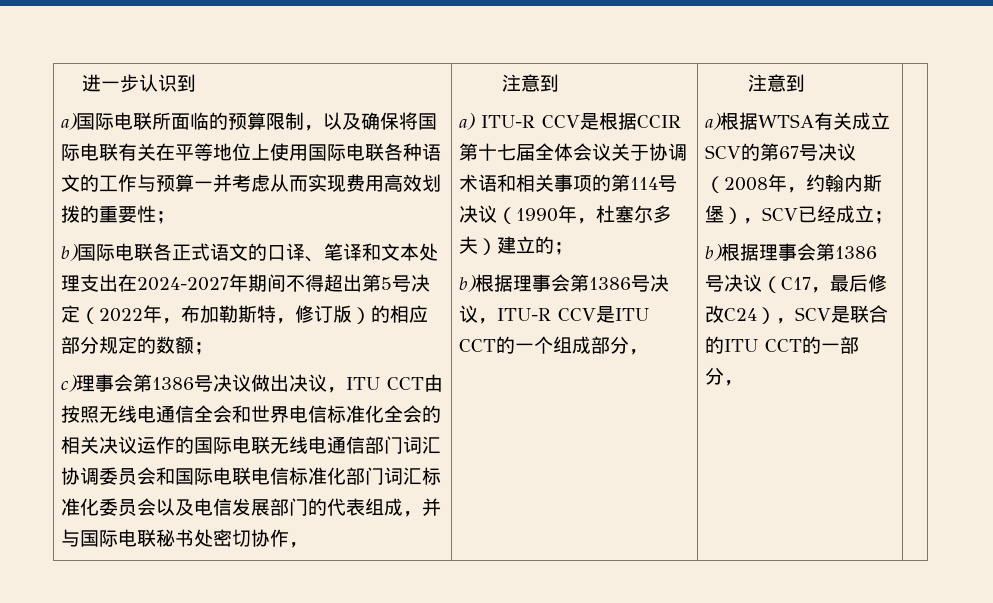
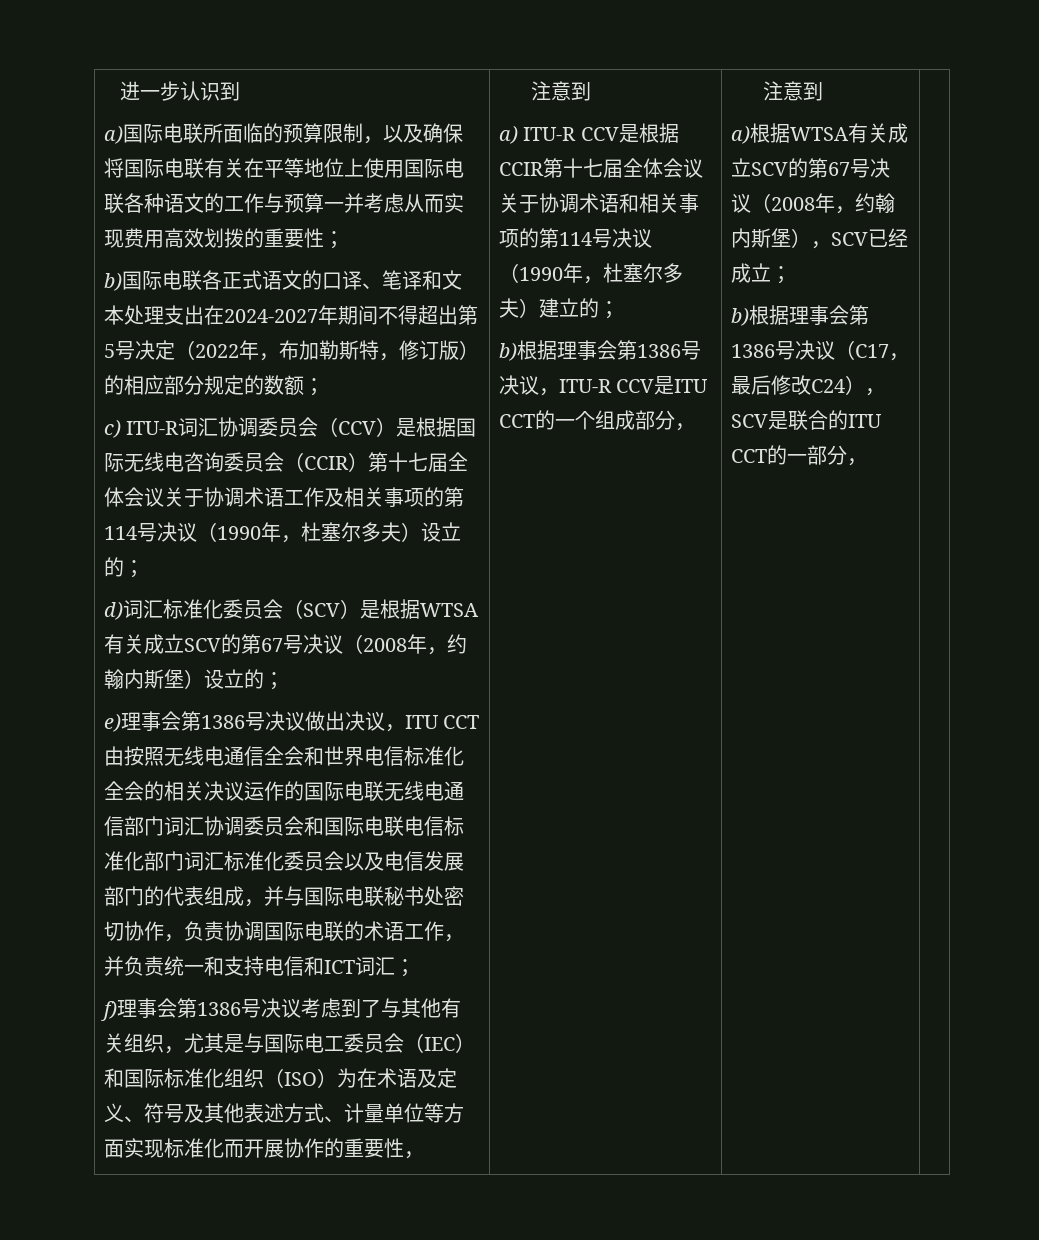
(77, 383) none -> [126,417,477,437] [104,452,469,472] [104,487,465,507] [104,522,462,543] [104,557,145,578] [104,599,480,620] [104,634,468,655] [104,669,285,690] [104,713,122,732] ITU-R词汇协调委员会（СCV）是根据国际无线电咨询委员会（CCIR）第十七届全体会议关于协调术语工作及相关事项的第114号决议（1990年，杜塞尔多夫）设立的； // d)词汇标准化委员会（SCV）是根据WTSA有关成立SCV的第67号决议（2008年，约翰内斯堡）设立的； // e)
(308, 545) none -> [184,921,465,942] [104,956,416,977] [101,998,462,1021] [104,1033,476,1054] [104,1068,458,1088] [104,1103,465,1123] [104,1138,425,1159] 负责协调国际电联的术语工作，并负责统一和支持电信和ICT词汇； // f)理事会第1386号决议考虑到了与其他有关组织，尤其是与国际电工委员会（IEC）和国际标准化组织（ISO）为在术语及定义、符号及其他表述方式、计量单位等方面实现标准化而开展协作的重要性，

